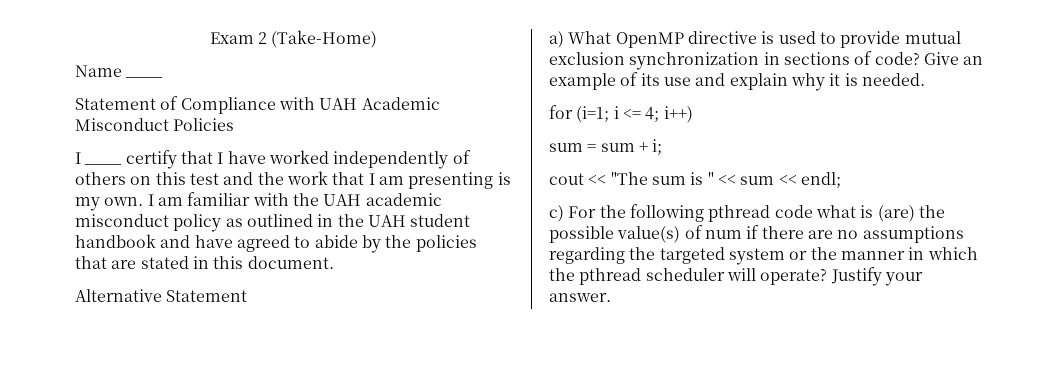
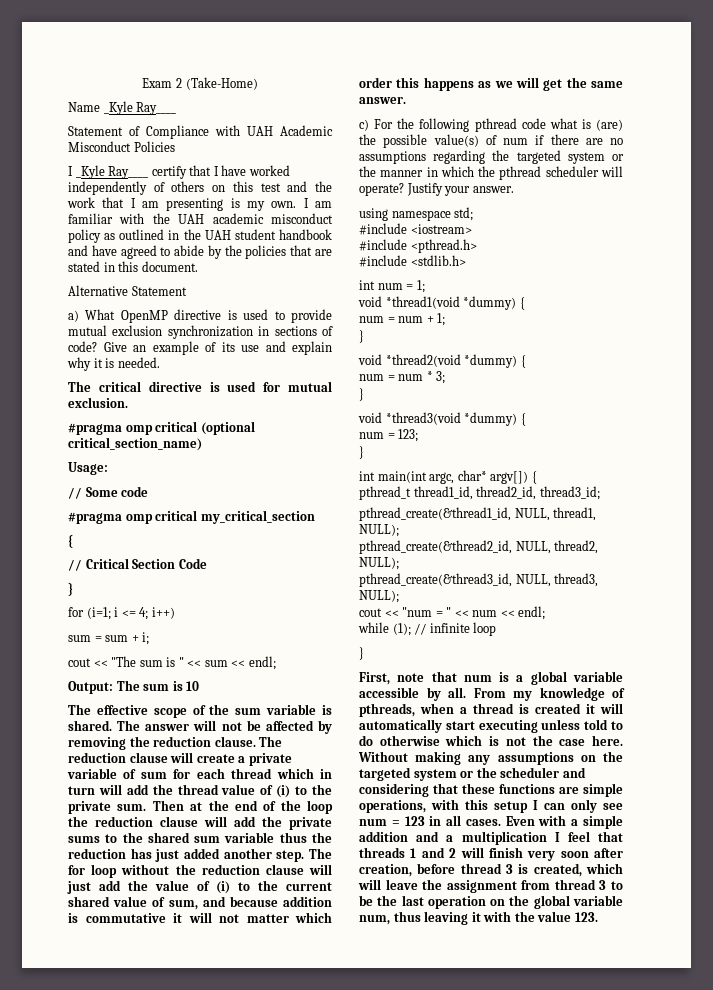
[125,77,164,78] ____ -> [103,101,177,115] _Kyle Ray____
[84,164,123,165] ____ -> [75,165,149,179] _Kyle Ray____
(925, 79) none -> [68,381,333,392] [68,397,128,408] [68,421,255,435] [68,437,202,451] [68,462,108,475] [68,486,149,499] [68,510,315,524] [68,534,73,548] [68,558,207,571] [68,582,73,596] // The critical directive is used for mutual exclusion. // #pragma omp critical (optional critical_section_name) // Usage: // // Some code // #pragma omp critical my_critical_section // { // // Critical Section Code // }
(841, 180) none -> [68,680,200,694] [68,704,332,718] [68,720,332,734] [68,736,283,750] [68,752,292,766] [67,768,332,779] [68,784,332,798] [68,800,333,814] [68,816,332,830] [68,832,332,843] [68,848,332,862] [68,864,332,878] [67,880,332,894] [68,896,332,910] [68,912,332,923] [359,77,623,91] [359,97,406,104] // Output: The sum is 10 // The effective scope of the sum variable is shared. The answer will not be affected by removing the reduction clause. The reduction clause will create a private variable of sum for each thread which in turn will add the thread value of (i) to the private sum. Then at the end of the loop the reduction clause will add the private sums to the shared sum variable thus the reduction has just added another step. The for loop without the reduction clause will just add the value of (i) to the current shared value of sum, and because addition is commutative it will not matter which order this happens as we will get the same answer.
(611, 297) none -> [359,207,474,221] [359,223,472,235] [359,239,477,253] [359,255,466,267] [359,280,425,293] [358,296,525,310] [359,313,446,326] [359,330,364,343] [358,354,526,368] [359,371,446,384] [359,388,364,401] [358,412,526,426] [359,429,419,442] [359,446,364,459] [359,470,537,484] [359,486,600,500] [359,507,597,521] [359,524,399,537] [359,540,599,554] [359,557,399,570] [359,573,599,587] [359,590,399,603] [359,606,546,620] [358,622,497,636] [359,647,364,660] [359,671,623,685] [359,687,625,701] [359,703,623,717] [359,719,623,733] [359,735,623,746] [358,751,623,765] [359,767,586,781] [359,783,623,797] [359,799,623,813] [359,815,623,829] [359,831,623,845] [359,847,623,861] [359,863,623,877] [358,879,623,893] [359,895,623,909] [359,911,598,925] // using namespace std; // #include <iostream> // #include <pthread.h> // #include <stdlib.h> // int num = 1; // void *thread1(void *dummy) { // num = num + 1; // } // void *thread2(void *dummy) { // num = num * 3; // } // void *thread3(void *dummy) { // num = 123; // } // int main(int argc, char* argv[]) { // pthread_t thread1_id, thread2_id, thread3_id; // pthread_create(&thread1_id, NULL, thread1, NULL); // pthread_create(&thread2_id, NULL, thread2, NULL); // pthread_create(&thread3_id, NULL, thread3, NULL); // cout << "num = " << num << endl; // while (1); // infinite loop // } // First, note that num is a global variable accessible by all. From my knowledge of pthreads, when a thread is created it will automatically start executing unless told to do otherwise which is not the case here. Without making any assumptions on the targeted system or the scheduler and considering that these functions are simple operations, with this setup I can only see num = 123 in all cases. Even with a simple addition and a multiplication I feel that threads 1 and 2 will finish very soon after creation, before thread 3 is created, which will leave the assignment from thread 3 to be the last operation on the global variable num, thus leaving it with the value 123.

